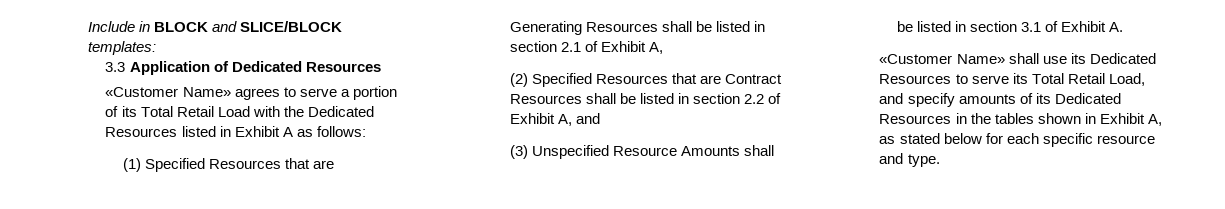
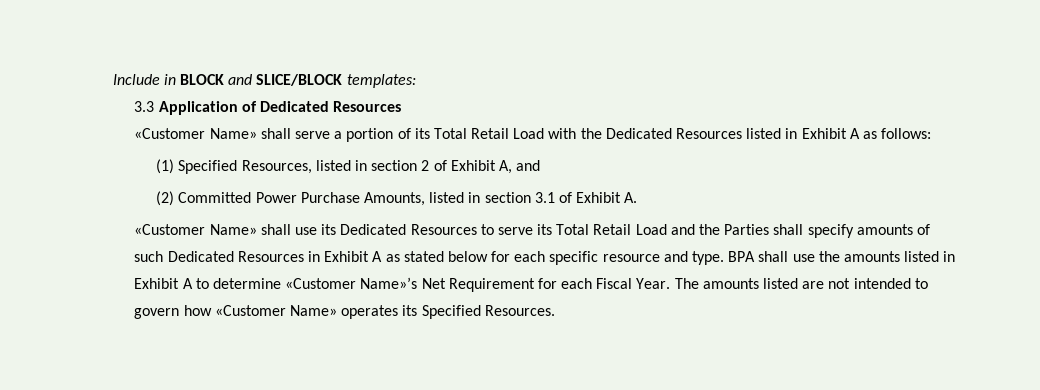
[234,87,296,100] agrees to -> [260,128,291,139] shall
[209,158,335,169] [509,21,766,35] [509,41,664,54] [509,73,783,87] [509,93,782,104] [509,113,601,126] [509,145,775,159] [896,21,913,32] Resources that are Generating Resources shall be listed in section 2.1 of Exhibit A, // (2) Specified Resources that are Contract Resources shall be listed in section 2.2 of Exhibit A, and // (3) Unspecified Resource Amounts shall be -> [241,160,541,174] [156,191,425,206] Resources, listed in section 2 of Exhibit A, and // (2) Committed Power Purchase Amounts,
[1108,73,1145,86] [879,93,904,104] Load, and -> [635,224,804,235] Load and the Parties shall
[1035,93,1051,104] its -> [134,251,164,262] such
[970,113,1162,126] the tables shown in Exhibit A, -> [324,251,383,262] Exhibit A
(940, 160) none -> [728,251,956,262] [134,277,928,292] [134,305,555,319] BPA shall use the amounts listed in Exhibit A to determine «Customer Name»’s Net Requirement for each Fiscal Year. The amounts listed are not intended to govern how «Customer Name» operates its Specified Resources.

